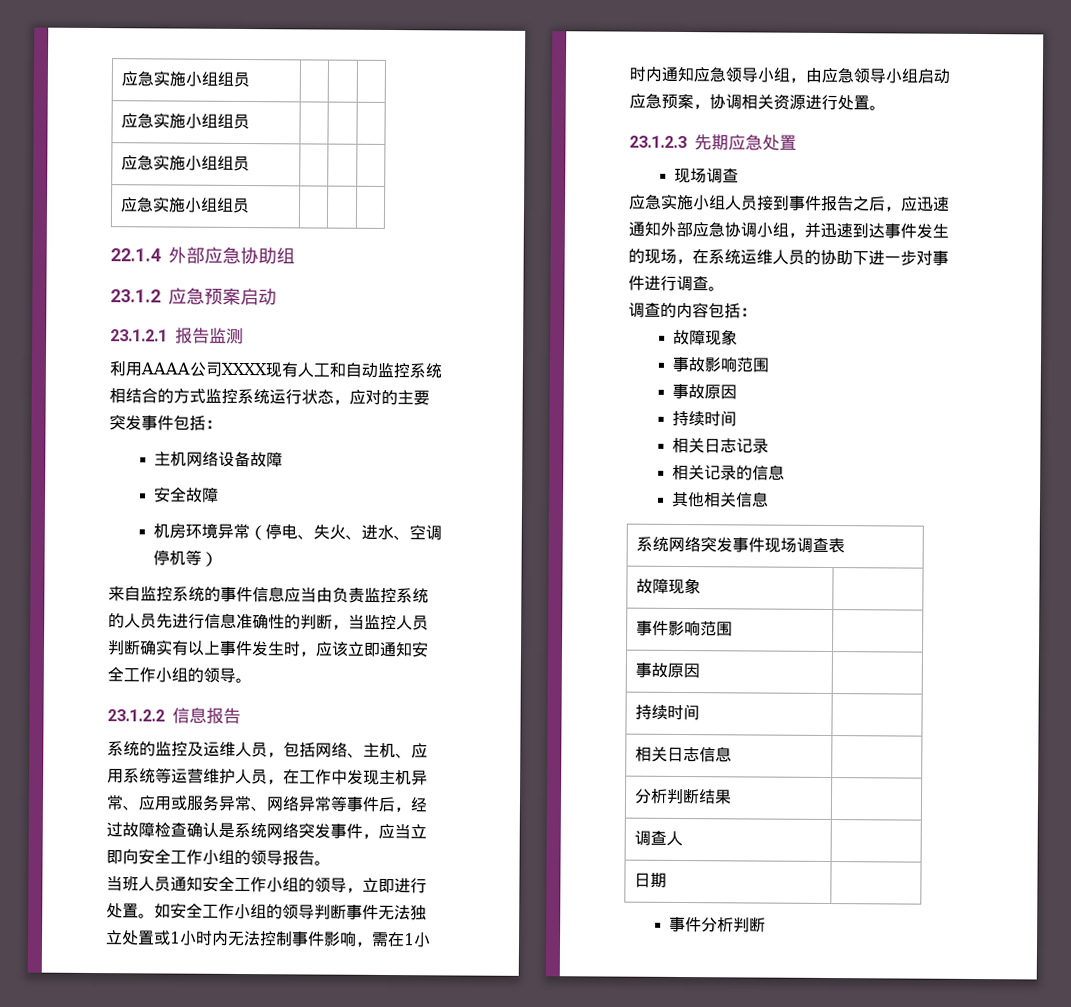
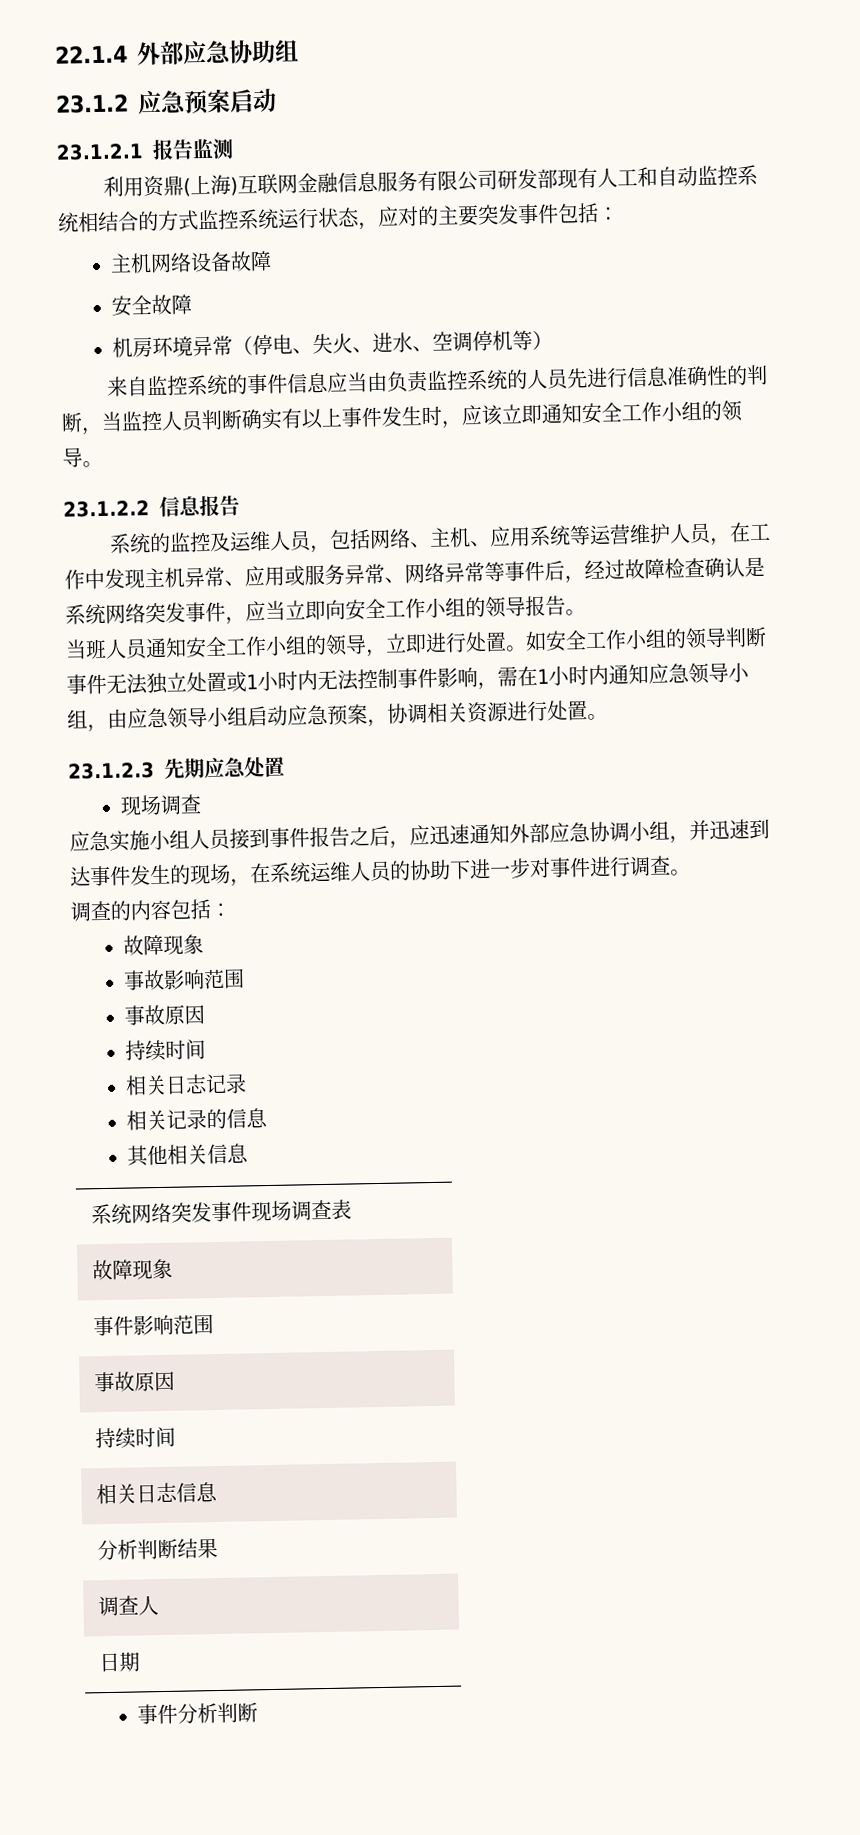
[121,70,251,88] [121,112,251,130] [121,154,251,172] [120,196,251,214] 应急实施小组组员 | | | // 应急实施小组组员 | | | // 应急实施小组组员 | | | // 应急实施小组组员 | | | // -> (54, 54) none
[140,361,267,377] AAAA公司XXXX -> [142,168,558,198] 资鼎(上海)互联网金融信息服务有限公司研发部

